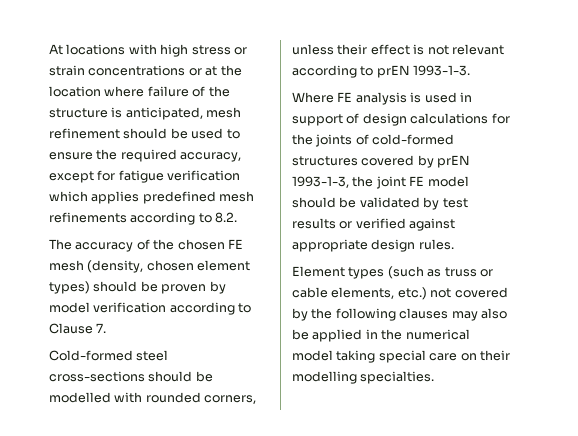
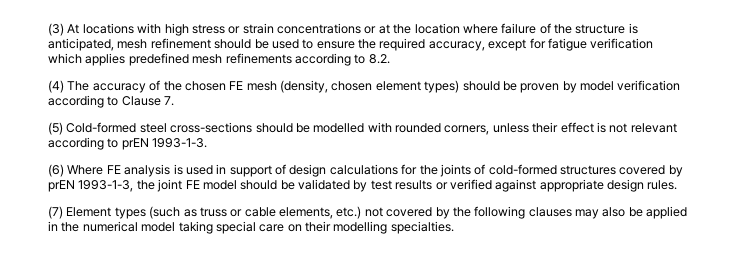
(49, 49) none -> [48,23,64,36] (3)
(238, 217) none -> [48,80,64,93] (4)
(107, 328) none -> [48,122,63,135] (5)
(471, 70) none -> [48,164,64,177] (6)
(454, 244) none -> [48,206,63,219] (7)

